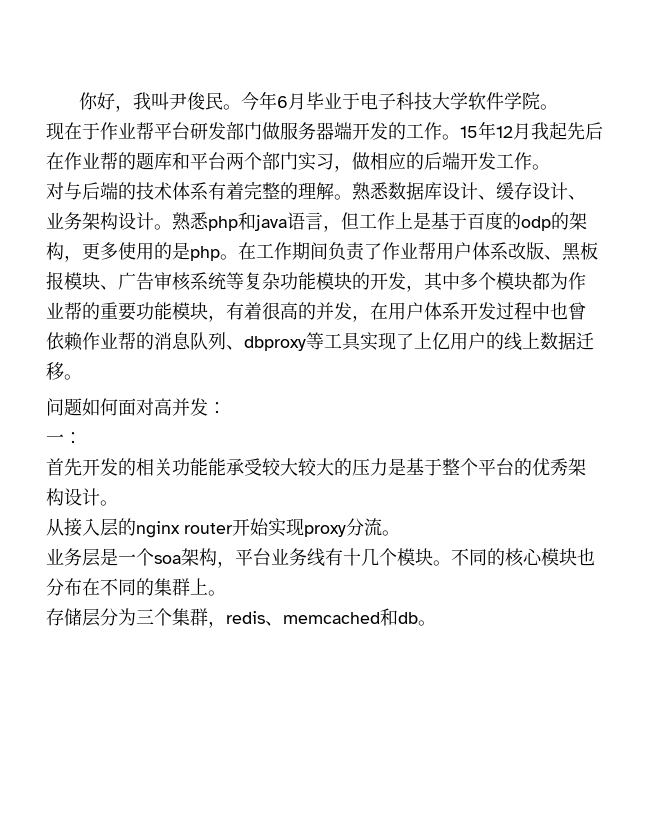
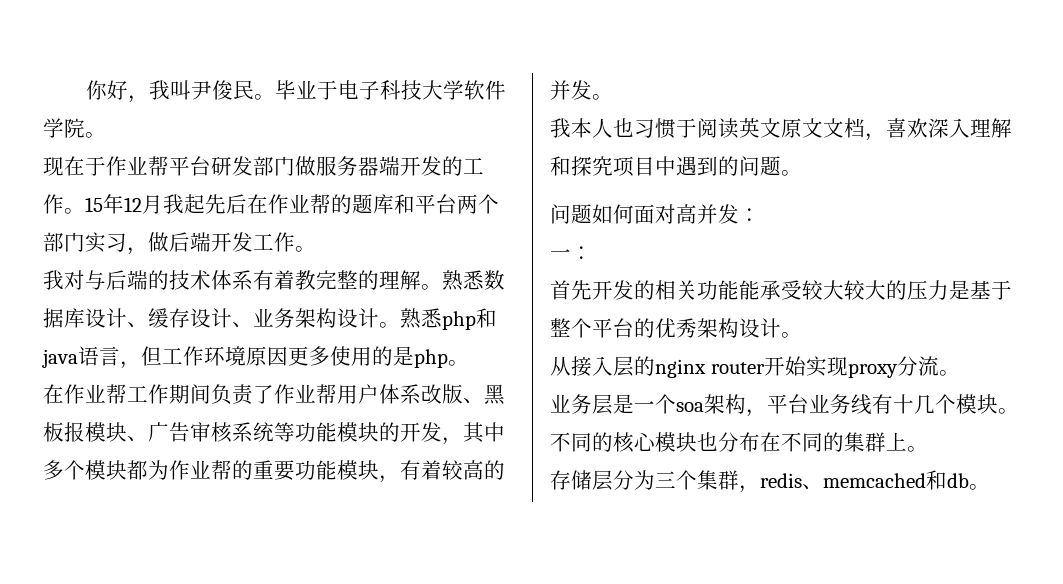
[241,91,307,111] 今年6月 -> (275, 97) none
[370,152,424,170] 相应的 -> (169, 242) none
(550, 167) none -> [43,270,64,290] 我
(244, 191) none -> [295,270,316,290] 教
[395,212,587,231] [46,242,82,262] 上是基于百度的odp的架构， -> [204,346,288,366] 环境原因
[238,242,256,260] 在 -> [43,384,127,404] // 在作业帮
[244,272,280,290] 复杂 -> (295, 432) none
[262,302,280,320] 很 -> [442,460,463,480] 较
[352,302,586,322] [46,332,594,351] [46,362,64,380] ，在用户体系开发过程中也曾依赖作业帮的消息队列、dbproxy等工具实现了上亿用户的线上数据迁移 -> [592,94,613,100] [550,118,1012,141] [550,156,781,177] 。 // 我本人也习惯于阅读英文原文文档，喜欢深入理解和探究项目中遇到的问题

